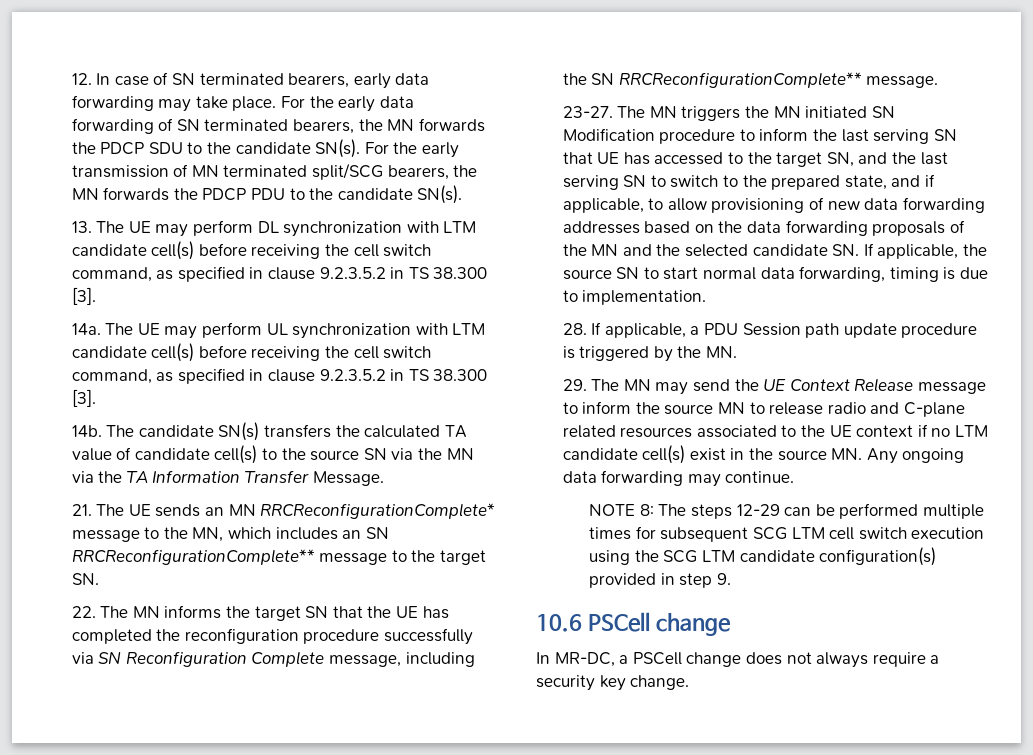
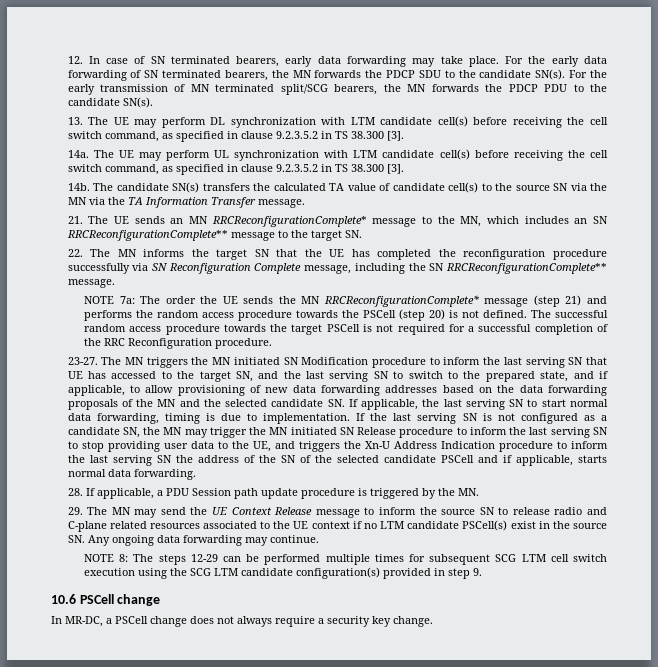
[312,471,384,486] Message. -> [257,199,305,208] message.
(939, 82) none -> [84,295,607,307] [84,309,608,321] [84,324,608,335] [84,338,273,349] // NOTE 7a: The order the UE sends the MN RRCReconfigurationComplete* message (step 21) and performs the random access procedure towards the PSCell (step 20) is not defined. The successful random access procedure towards the target PSCell is not required for a successful completion of the RRC Reconfiguration procedure.
[562,269,612,280] source -> [443,399,505,410] last serving
(707, 297) none -> [356,413,607,424] [67,427,608,438] [67,441,608,452] [67,455,607,466] [67,469,196,480] If the last serving SN is not configured as a candidate SN, the MN may trigger the MN initiated SN Release procedure to inform the last serving SN to stop providing user data to the UE, and triggers the Xn-U Address Indication procedure to inform the last serving SN the address of the SN of the selected candidate PSCell and if applicable, starts normal data forwarding.
[717,402,745,414] MN -> [479,507,495,515] SN
[642,445,686,464] cell(s) -> [462,520,508,531] PSCell(s)
[831,448,863,460] MN. -> [67,535,85,543] SN.

